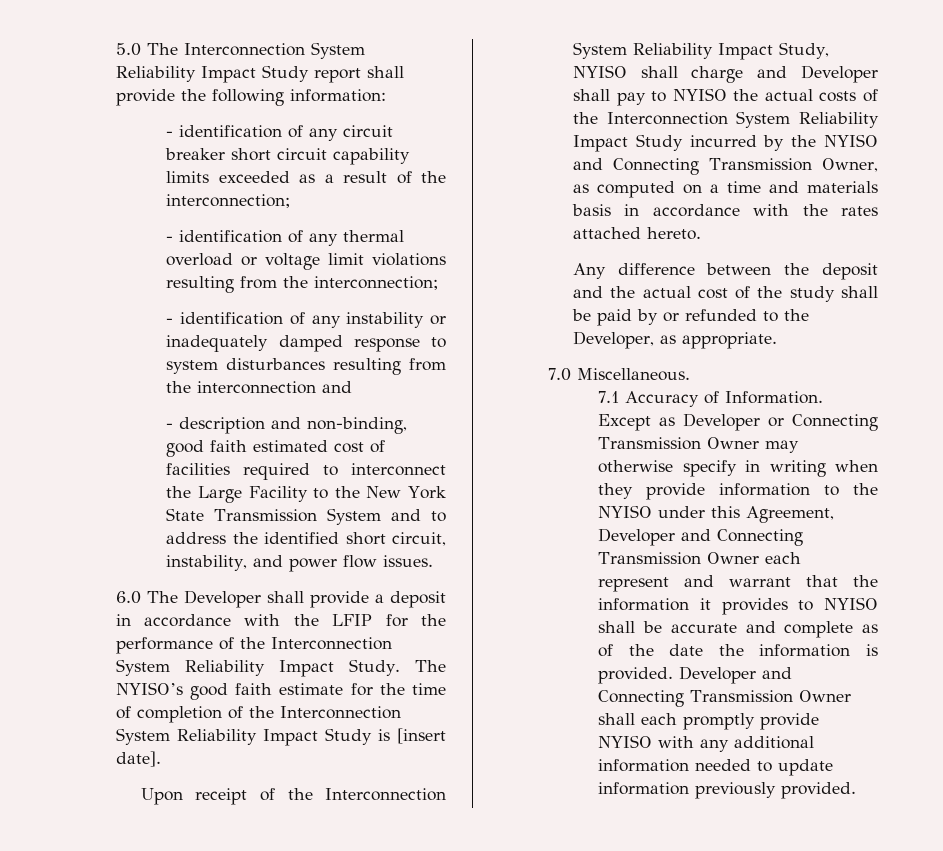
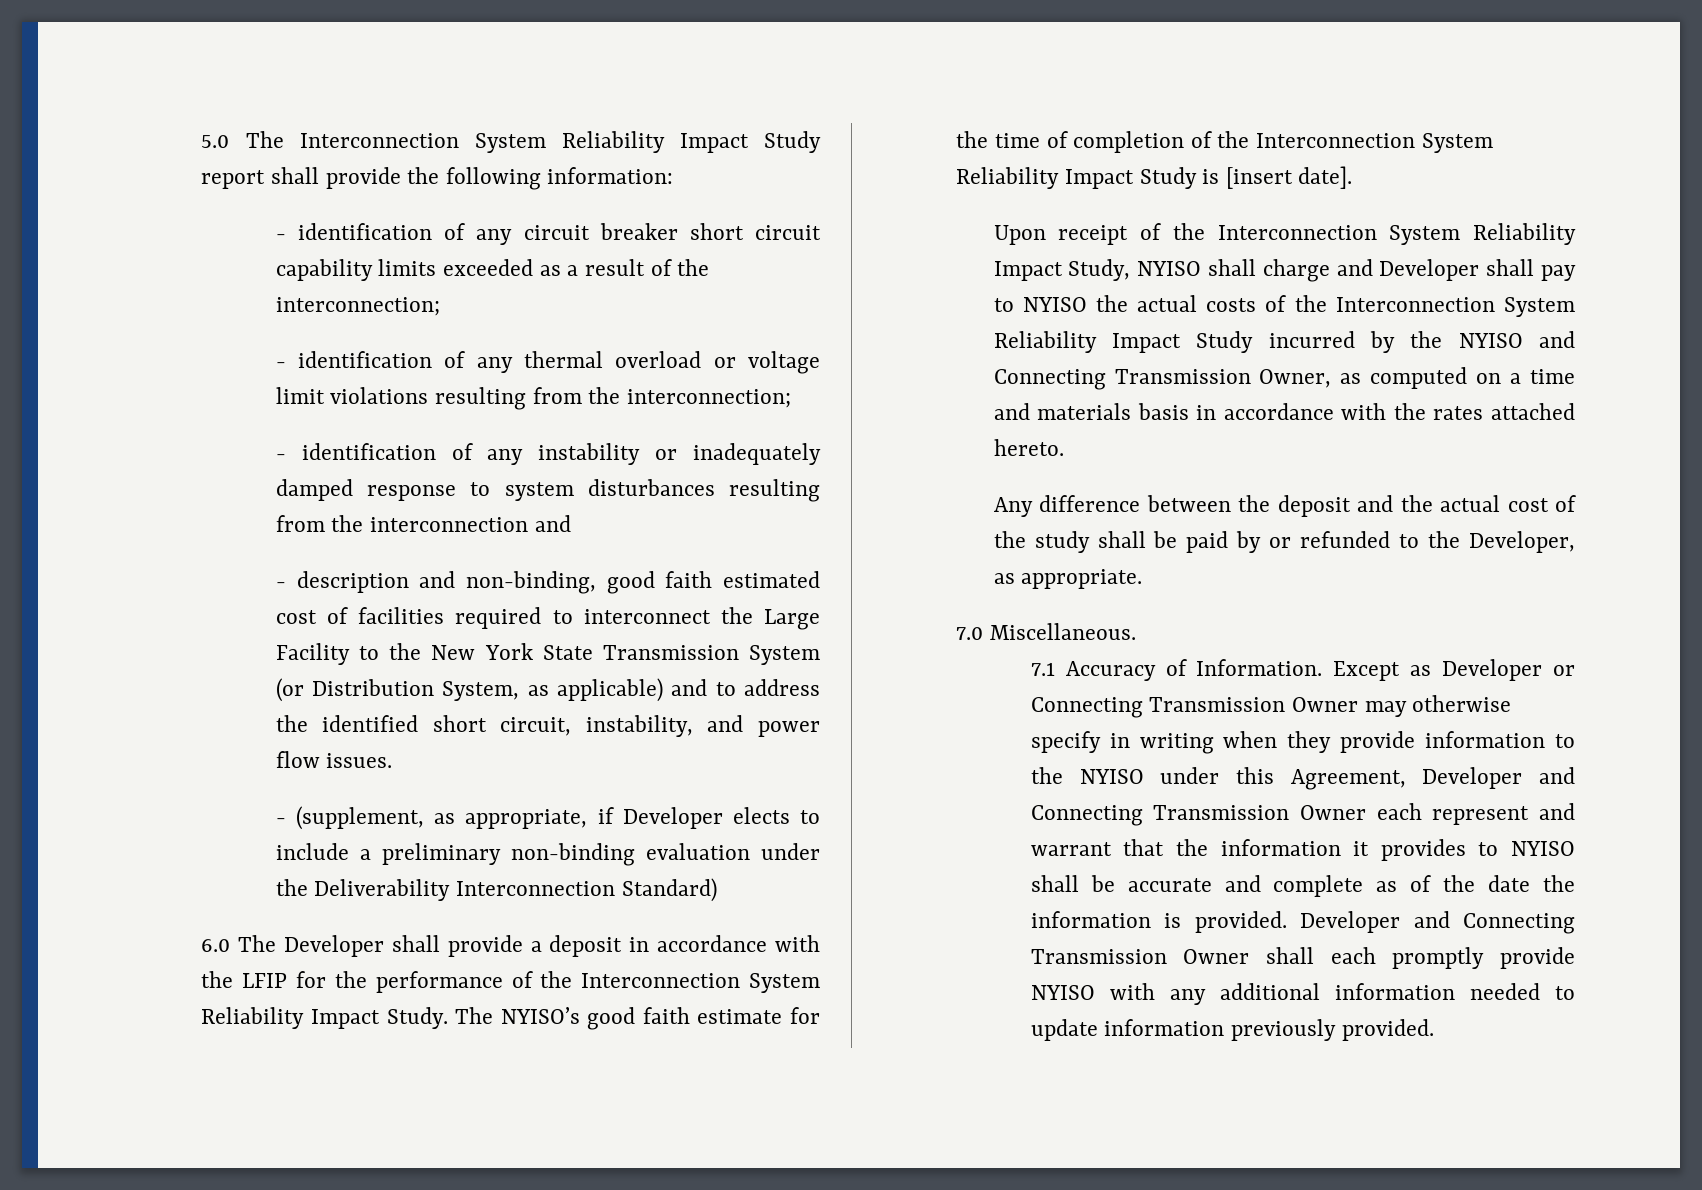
(382, 516) none -> [275,678,664,702] (or Distribution System, as applicable)
(434, 561) none -> [275,806,820,830] [275,843,820,866] [275,878,717,902] // - (supplement, as appropriate, if Developer elects to include a preliminary non-binding evaluation under the Deliverability Interconnection Standard)

